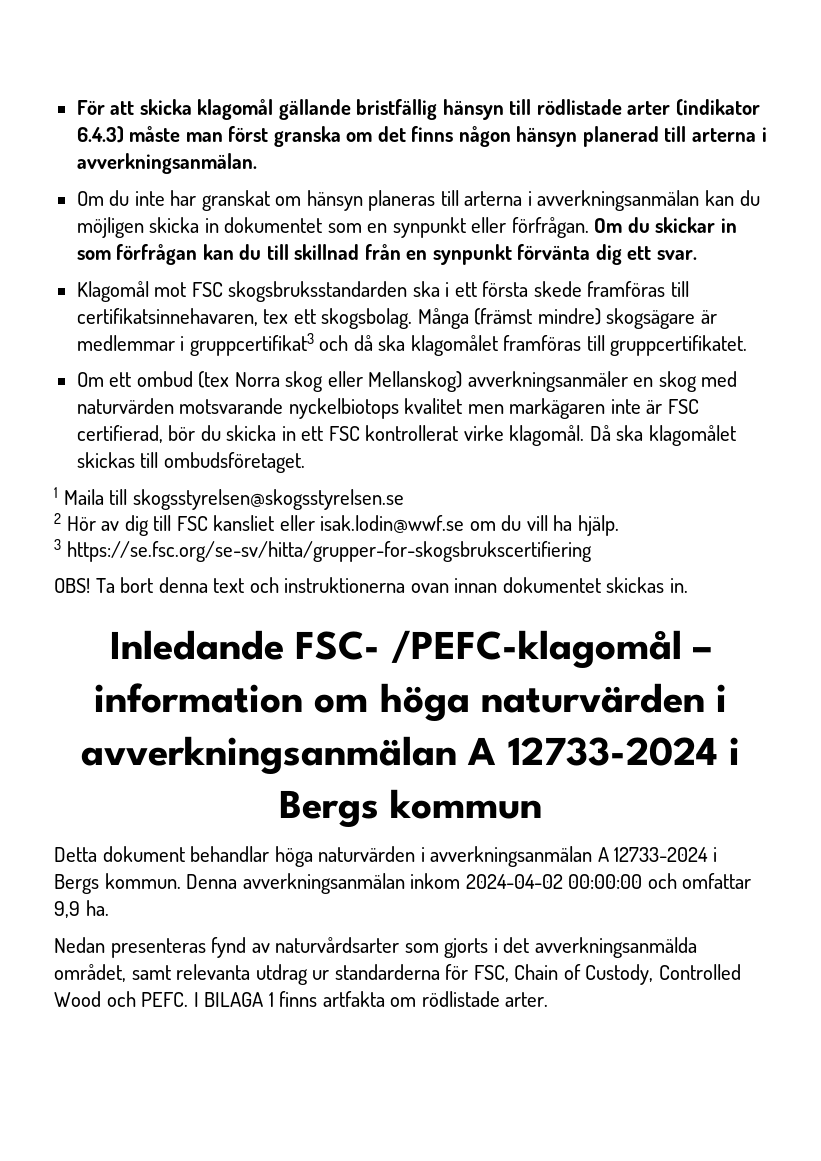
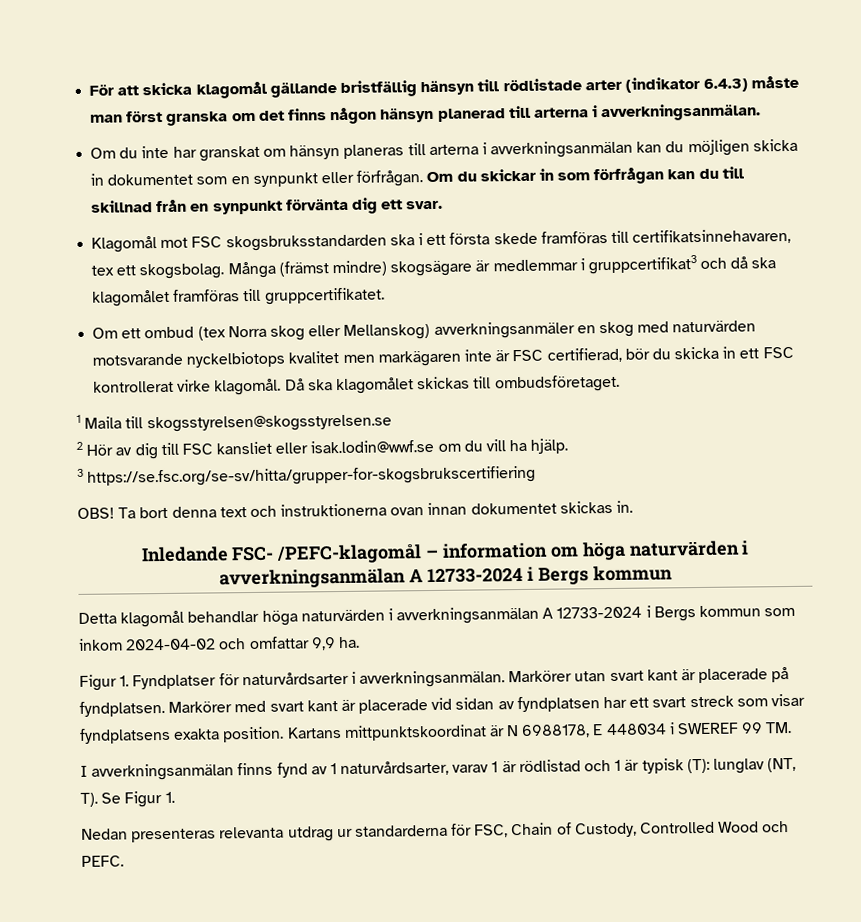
[102,846,185,862] dokument -> [120,610,185,628] klagomål
[104,873,405,894] kommun. Denna avverkningsanmälan -> [699,605,796,618] kommun som
[568,874,643,889] 00:00:00 -> (217, 644) none
[54,937,697,958] [54,964,171,982] Nedan presenteras fynd av naturvårdsarter som gjorts i det avverkningsanmälda området, samt -> [79,667,790,691] [79,693,805,717] [79,721,793,744] [80,757,797,781] [80,791,175,808] [81,828,217,843] Figur 1. Fyndplatser för naturvårdsarter i avverkningsanmälan. Markörer utan svart kant är placerade på fyndplatsen. Markörer med svart kant är placerade vid sidan av fyndplatsen har ett svart streck som visar fyndplatsens exakta position. Kartans mittpunktskoordinat är N 6988178, E 448034 i SWEREF 99 TM. // I avverkningsanmälan finns fynd av 1 naturvårdsarter, varav 1 är rödlistad och 1 är typisk (T): lunglav (NT, T). Se Figur 1. // Nedan presenteras
[193,991,549,1007] I BILAGA 1 finns artfakta om rödlistade arter. -> (124, 861) none

